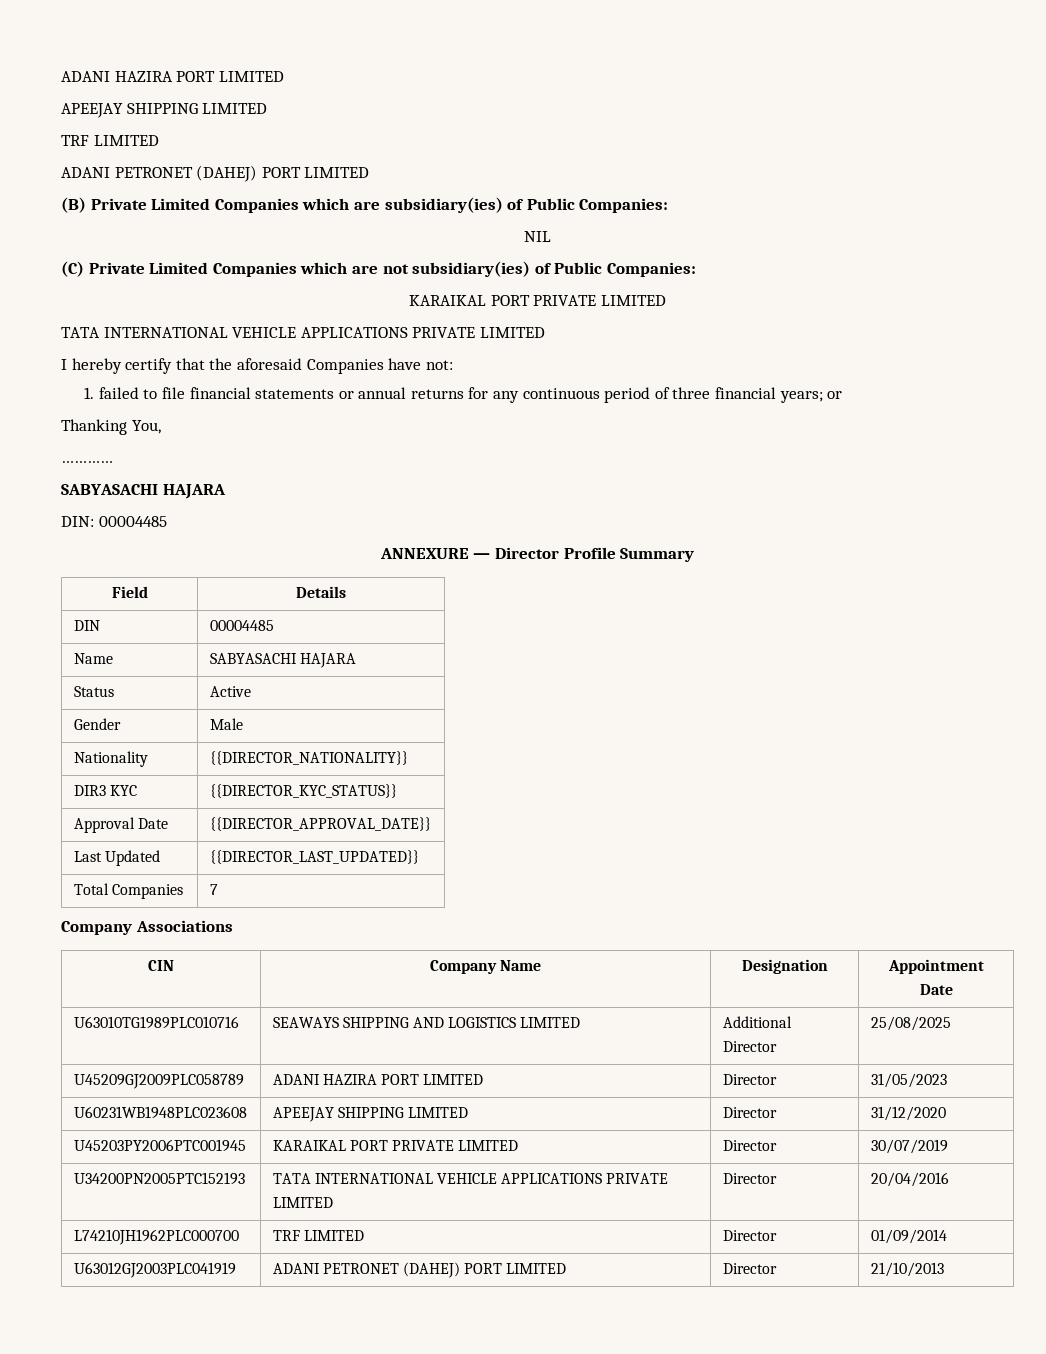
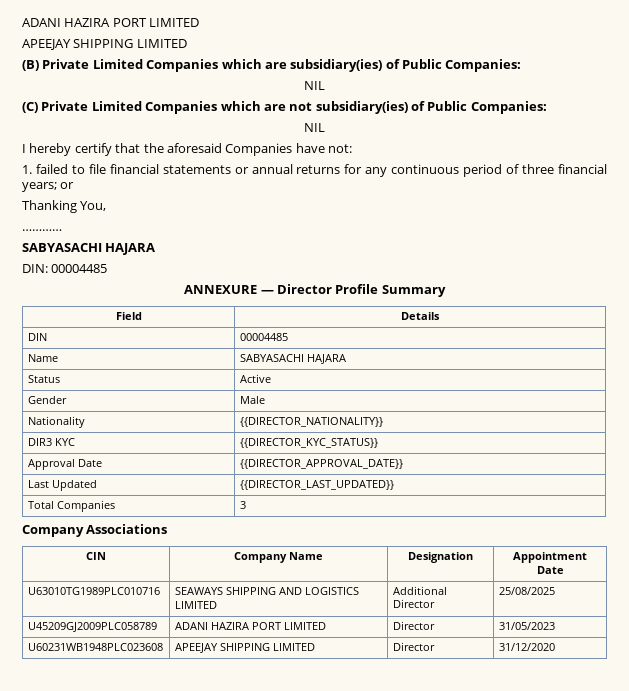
[61,135,159,146] [61,165,370,182] // TRF LIMITED // ADANI PETRONET (DAHEJ) PORT LIMITED -> (187, 43) none
[409,295,666,306] [61,327,545,338] KARAIKAL PORT PRIVATE LIMITED // TATA INTERNATIONAL VEHICLE APPLICATIONS PRIVATE LIMITED -> [304,123,325,132] NIL
[209,884,218,895] 7 -> [239,501,246,509] 3
[73,1139,246,1152] [272,1140,519,1151] [722,1140,777,1151] [870,1139,948,1154] [73,1172,245,1185] [272,1173,669,1184] [272,1197,333,1208] [722,1173,777,1184] [870,1172,949,1187] [73,1229,239,1245] [272,1230,364,1241] [722,1230,777,1241] [870,1229,947,1244] [73,1262,236,1278] [272,1262,567,1278] [722,1263,777,1274] [870,1262,944,1277] // U45203PY2006PTC001945 | KARAIKAL PORT PRIVATE LIMITED | Director | 30/07/2019 // U34200PN2005PTC152193 | TATA INTERNATIONAL VEHICLE APPLICATIONS PRIVATE LIMITED | Director | 20/04/2016 // L74210JH1962PLC000700 | TRF LIMITED | Director | 01/09/2014 // U63012GJ2003PLC041919 | ADANI PETRONET (DAHEJ) PORT LIMITED | Director | 21/10/2013 -> (555, 647) none

